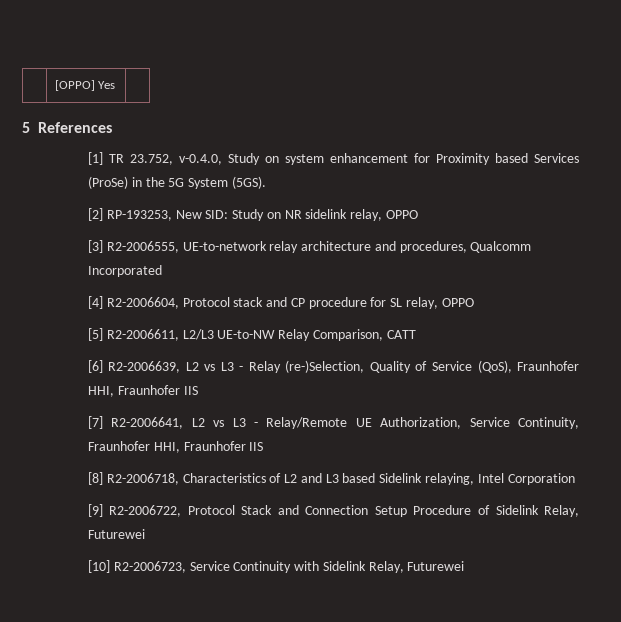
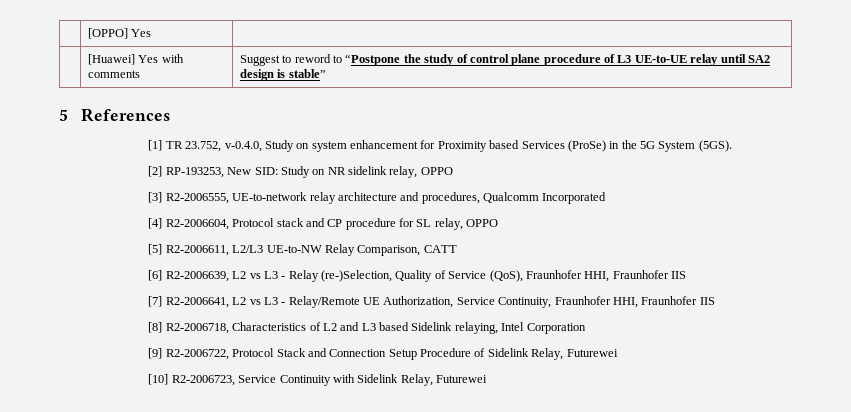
(115, 85) none -> [87,54,184,65] [87,70,140,78] [239,54,770,66] [239,69,326,81] // | [Huawei] Yes with comments | Suggest to reword to “Postpone the study of control plane procedure of L3 UE-to-UE relay until SA2 design is stable”

